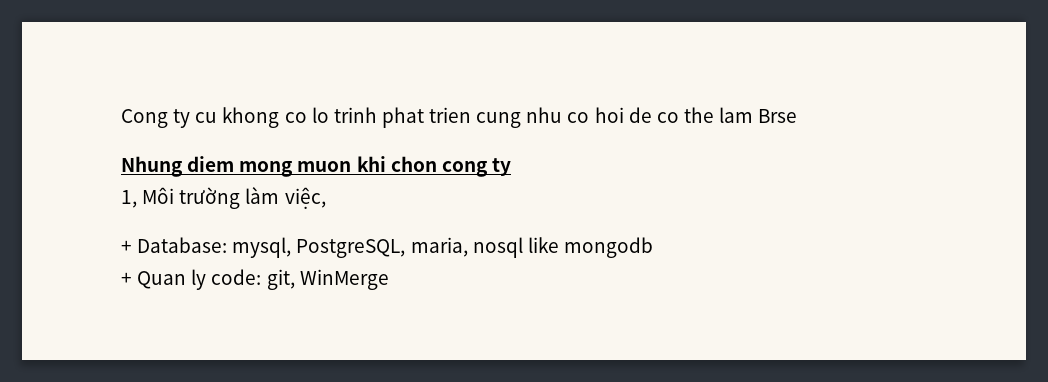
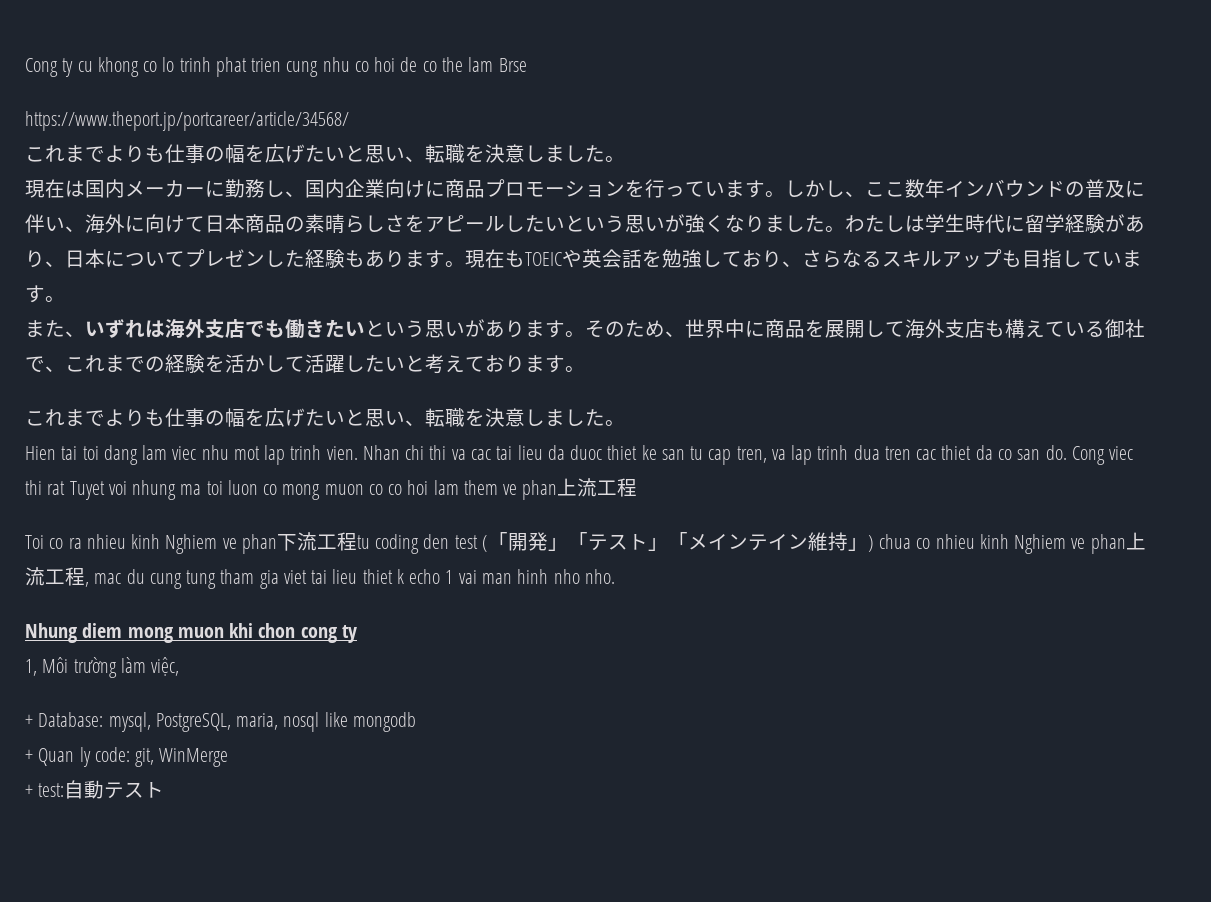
(798, 116) none -> [25,111,349,131] [25,144,625,163] [25,179,1145,198] [25,214,1145,234] [25,249,1142,269] [25,285,65,303] [25,319,1145,339] [25,354,585,374] [25,408,625,427] [25,445,1134,465] [25,478,638,500] [25,532,1146,554] [25,567,615,589] // https://www.theport.jp/portcareer/article/34568/ // これまでよりも仕事の幅を広げたいと思い、転職を決意しました。 // 現在は国内メーカーに勤務し、国内企業向けに商品プロモーションを行っています。しかし、ここ数年インバウンドの普及に伴い、海外に向けて日本商品の素晴らしさをアピールしたいという思いが強くなりました。わたしは学生時代に留学経験があり、日本についてプレゼンした経験もあります。現在もTOEICや英会話を勉強しており、さらなるスキルアップも目指しています。 // また、いずれは海外支店でも働きたいという思いがあります。そのため、世界中に商品を展開して海外支店も構えている御社で、これまでの経験を活かして活躍したいと考えております。 // これまでよりも仕事の幅を広げたいと思い、転職を決意しました。 // Hien tai toi dang lam viec nhu mot lap trinh vien. Nhan chi thi va cac tai lieu da duoc thiet ke san tu cap tren, va lap trinh dua tren cac thiet da co san do. Cong viec thi rat Tuyet voi nhung ma toi luon co mong muon co co hoi lam them ve phan上流工程 // Toi co ra nhieu kinh Nghiem ve phan下流工程tu coding den test (「開発」「テスト」「メインテイン維持」) chua co nhieu kinh Nghiem ve phan上流工程, mac du cung tung tham gia viet tai lieu thiet k echo 1 vai man hinh nho nho.
(389, 279) none -> [25,780,165,799] // + test:自動テスト

